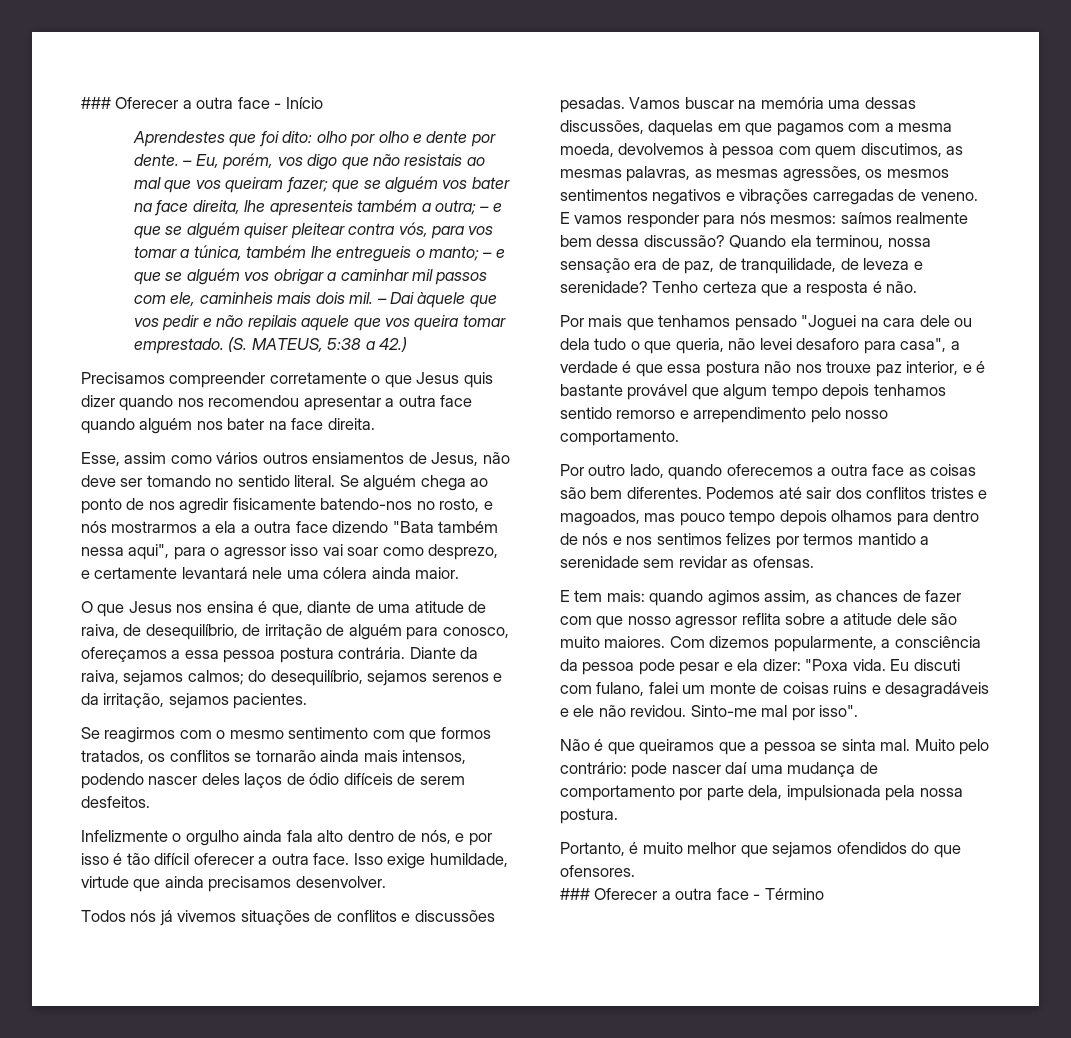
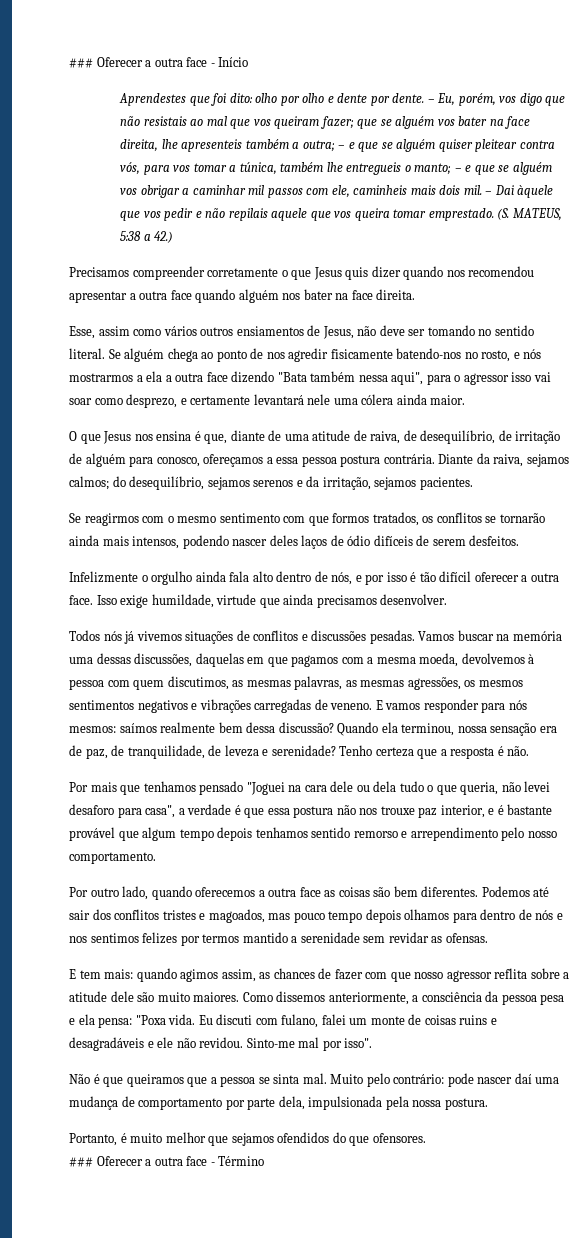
[669,636,877,652] Com dizemos popularmente, -> [242,991,409,1005] Como dissemos anteriormente,
[638,659,720,675] pode pesar -> [540,994,565,1005] pesa
[762,659,801,671] dizer: -> [98,1017,133,1028] pensa:

